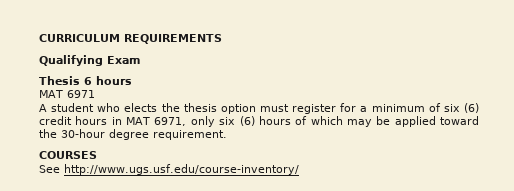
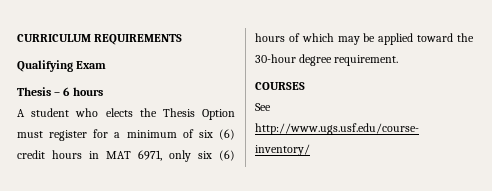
(80, 80) none -> [54,92,61,96] –
[39,90,95,98] // MAT 6971 -> (103, 91) none
[183,103,256,114] thesis option -> [162,108,235,120] Thesis Option

